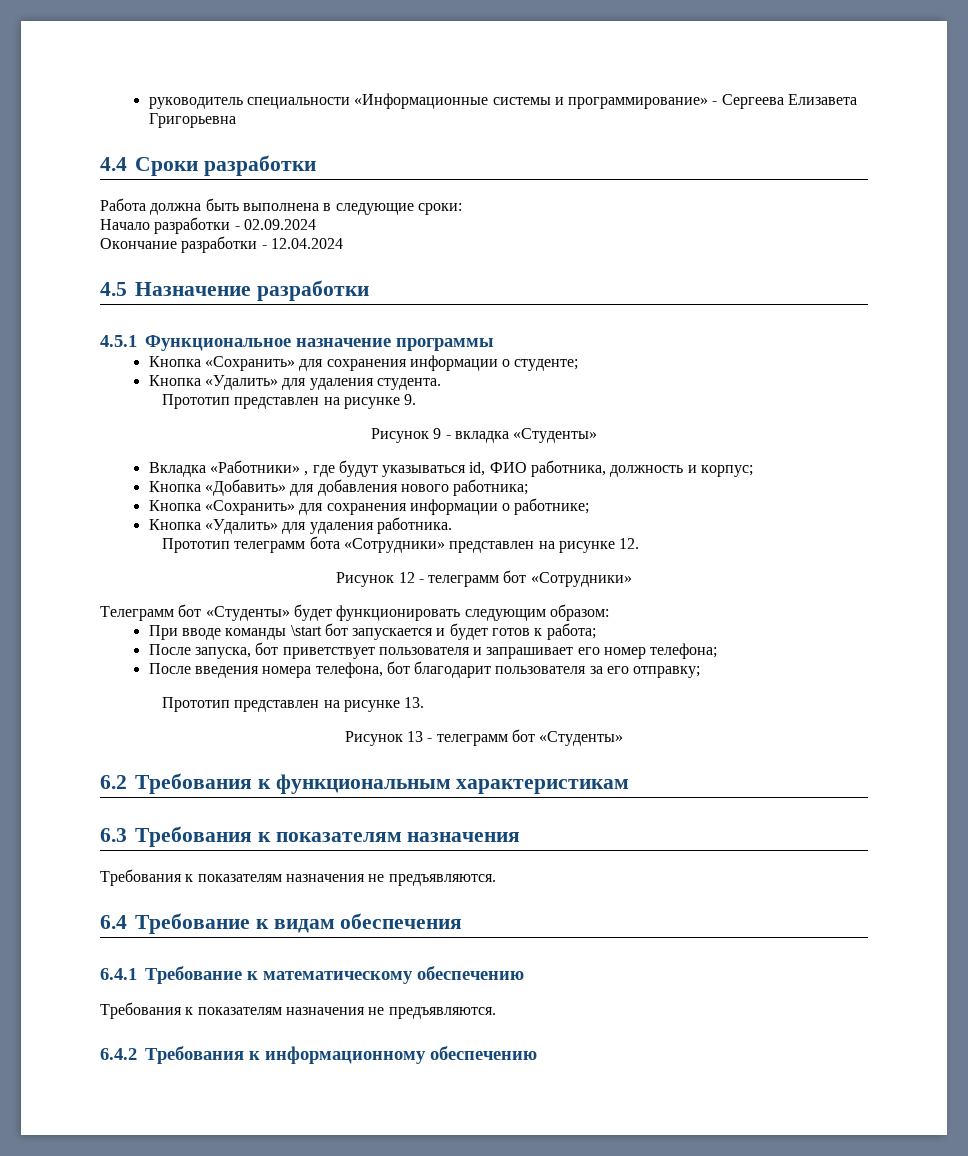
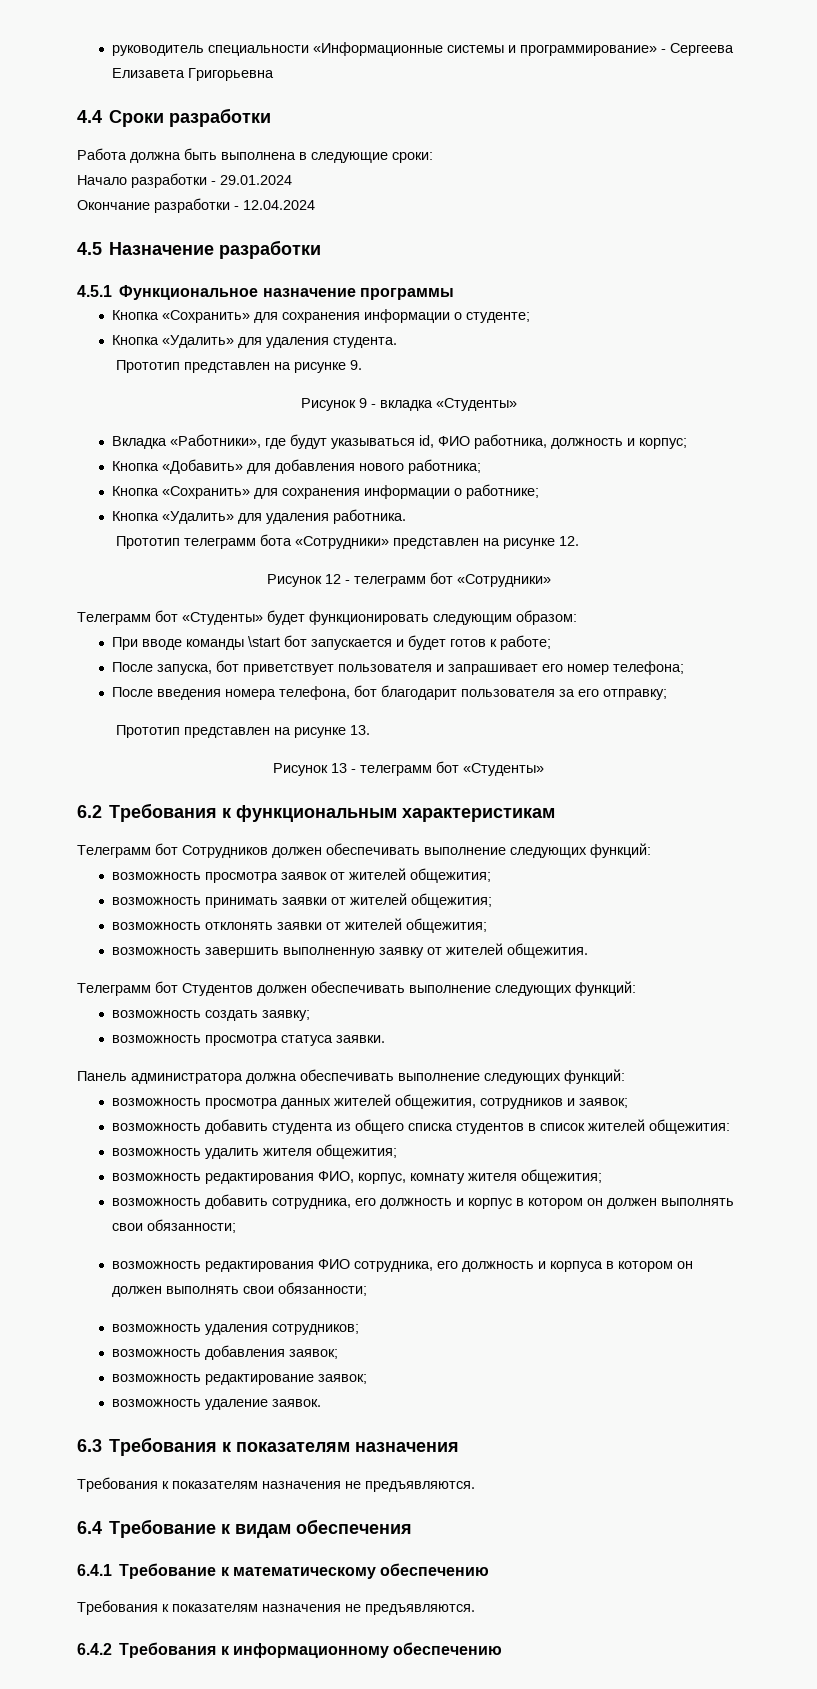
[243,219,316,230] 02.09.2024 -> [220,175,292,185] 29.01.2024
[209,460,309,476] «Работники» , -> [170,434,262,448] «Работники»,
[546,623,596,640] работа; -> [500,635,552,650] работе;
(630, 786) none -> [77,843,651,858] [112,868,492,883] [112,893,493,908] [112,918,488,933] [112,943,589,958] [77,981,636,996] [112,1010,311,1021] [112,1035,386,1046] [77,1069,625,1084] [112,1094,629,1109] [112,1119,731,1134] [112,1144,398,1159] [112,1169,603,1184] [112,1194,735,1209] [112,1219,237,1233] [112,1259,694,1272] [112,1282,368,1297] [112,1324,360,1335] [112,1345,339,1360] [112,1374,368,1385] [112,1399,322,1410] // Телеграмм бот Сотрудников должен обеспечивать выполнение следующих функций: // возможность просмотра заявок от жителей общежития; // возможность принимать заявки от жителей общежития; // возможность отклонять заявки от жителей общежития; // возможность завершить выполненную заявку от жителей общежития. // Телеграмм бот Студентов должен обеспечивать выполнение следующих функций: // возможность создать заявку; // возможность просмотра статуса заявки. // Панель администратора должна обеспечивать выполнение следующих функций: // возможность просмотра данных жителей общежития, сотрудников и заявок; // возможность добавить студента из общего списка студентов в список жителей общежития: // возможность удалить жителя общежития; // возможность редактирования ФИО, корпус, комнату жителя общежития; // возможность добавить сотрудника, его должность и корпус в котором он должен выполнять свои обязанности; // возможность редактирования ФИО сотрудника, его должность и корпуса в котором он должен выполнять свои обязанности; // возможность удаления сотрудников; // возможность добавления заявок; // возможность редактирование заявок; // возможность удаление заявок.

